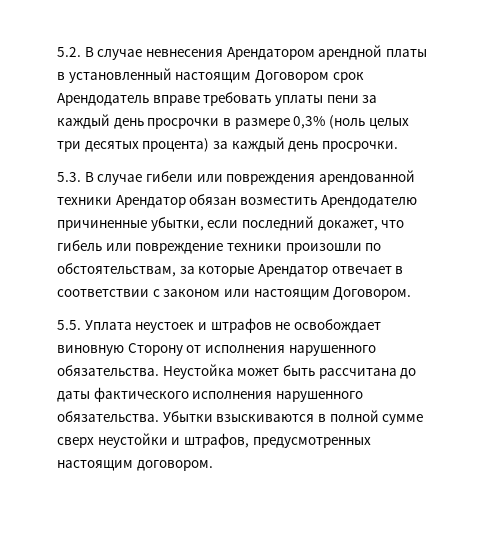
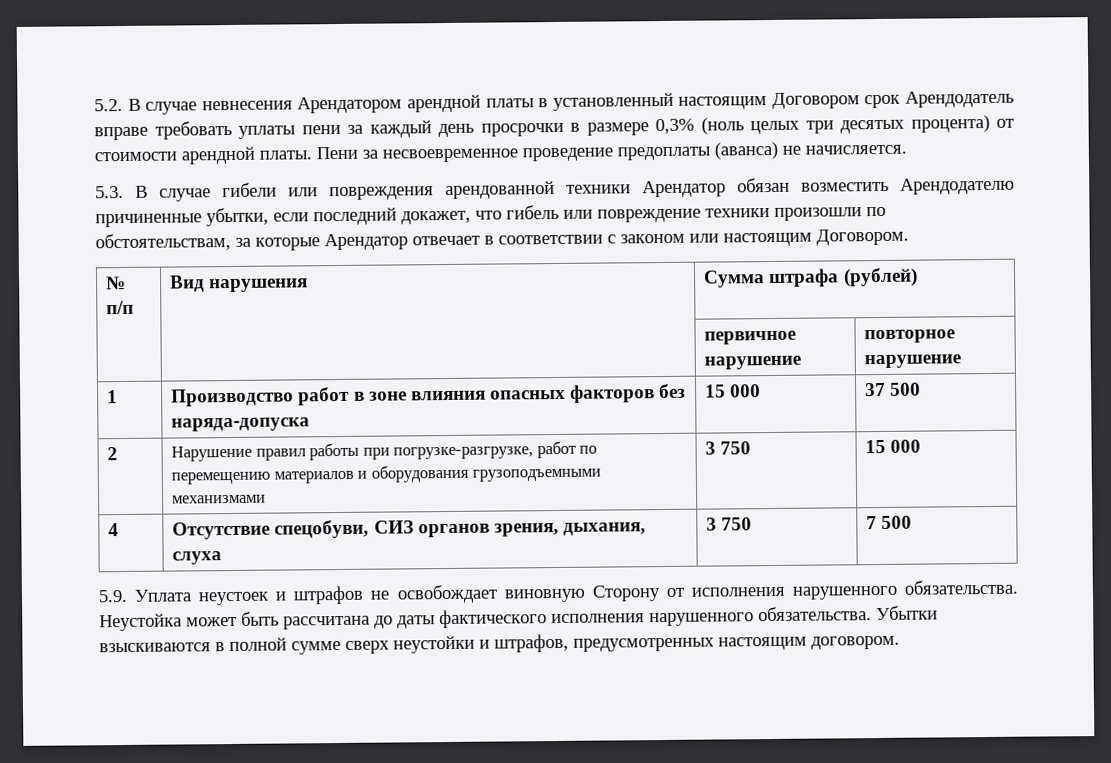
[212,137,398,152] за каждый день просрочки. -> [996,118,1014,128] [94,141,907,165] от стоимости арендной платы. Пени за несвоевременное проведение предоплаты (аванса) не начисляется.
[57,320,81,330] // 5.5. -> [106,275,127,291] [106,300,135,315] [170,275,309,293] [703,267,918,288] [704,330,797,345] [704,355,802,370] [864,329,956,344] [864,354,962,369] [107,390,119,404] [171,383,687,407] [171,417,311,432] [705,384,762,398] [865,382,922,397] [107,447,119,461] [171,440,597,462] [171,464,602,485] [172,494,267,504] [705,441,752,455] [865,439,922,454] [108,523,120,537] [172,519,646,540] [172,551,223,565] [706,517,753,531] [866,515,913,530] [98,589,128,603] // № п/п | Вид нарушения | Сумма штрафа (рублей) // | | первичное нарушение | повторное нарушение // 1 | Производство работ в зоне влияния опасных факторов без наряда-допуска | 15 000 | 37 500 // 2 | Нарушение правил работы при погрузке-разгрузке, работ по перемещению материалов и оборудования грузоподъемными механизмами | 3 750 | 15 000 // 4 | Отсутствие спецобуви, СИЗ органов зрения, дыхания, слуха | 3 750 | 7 500 // 5.9.

